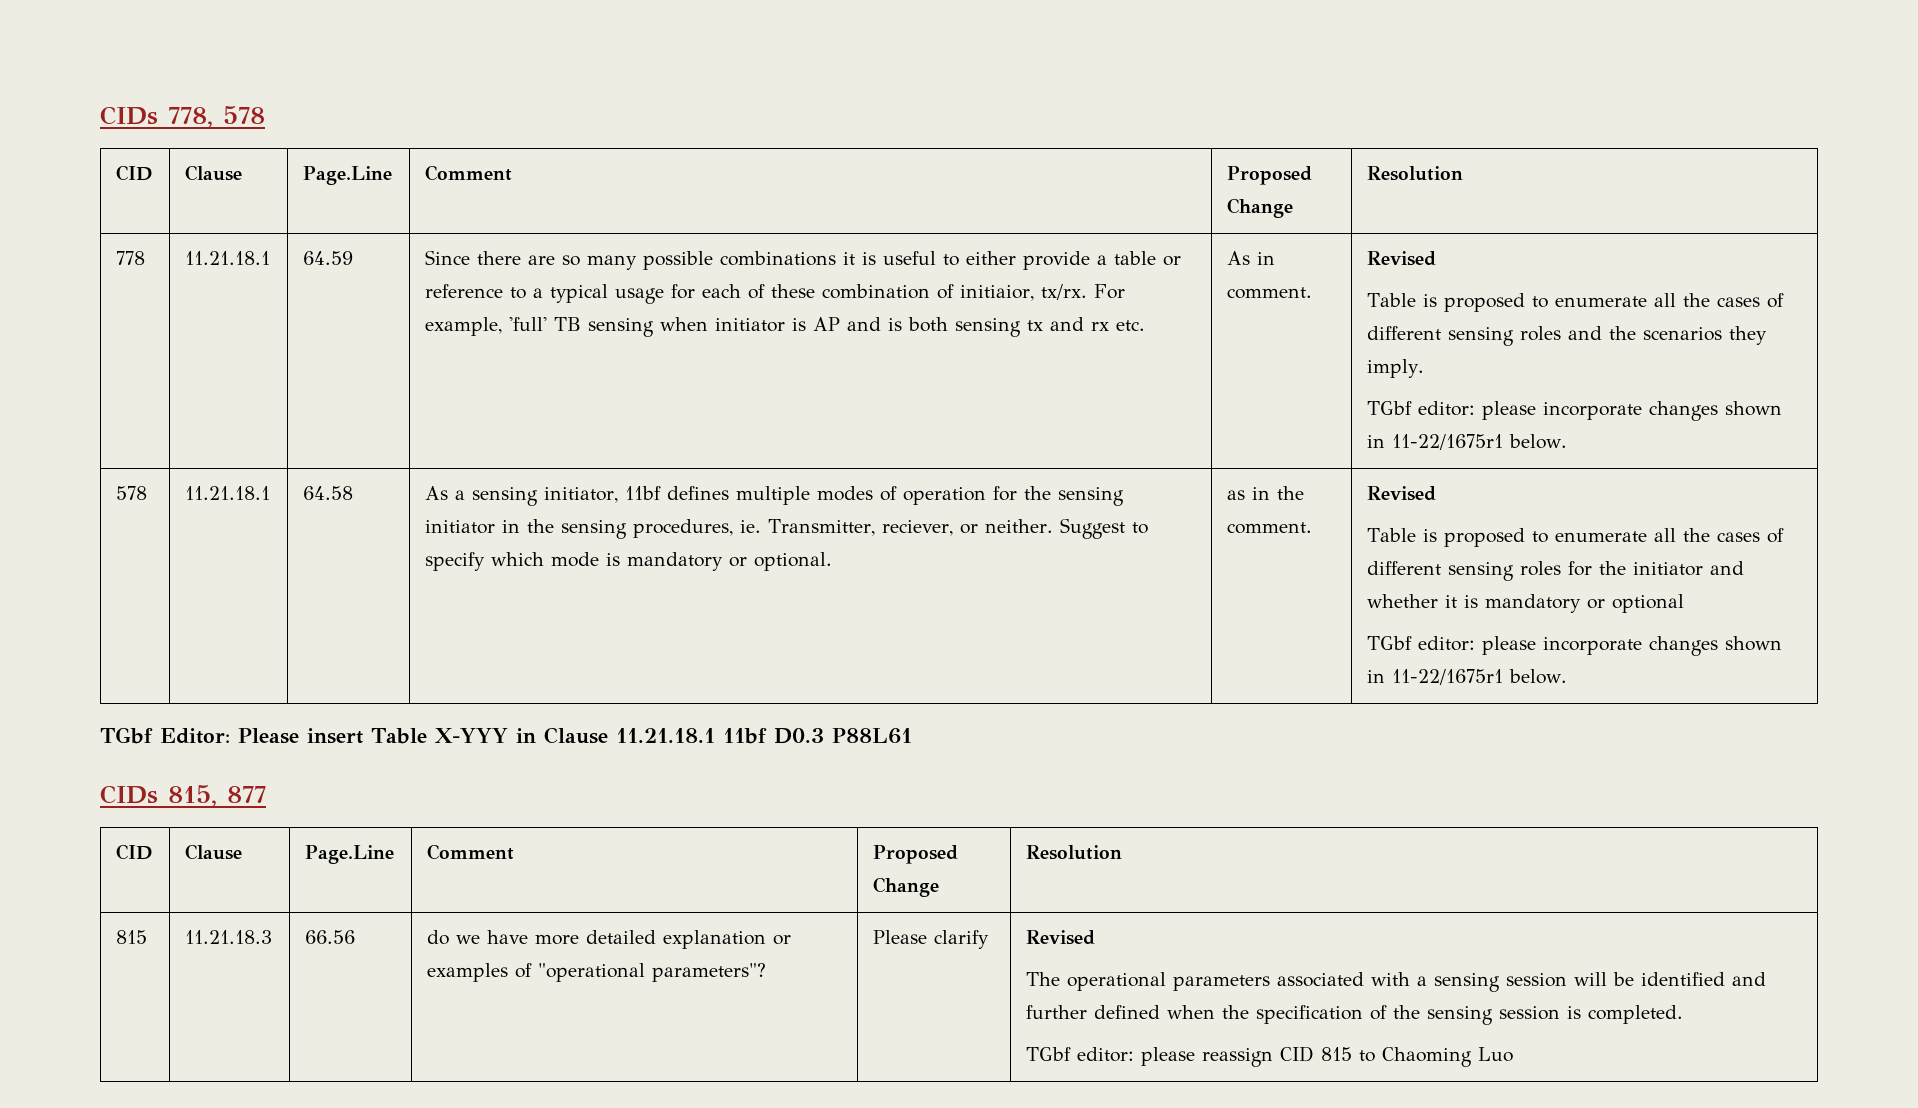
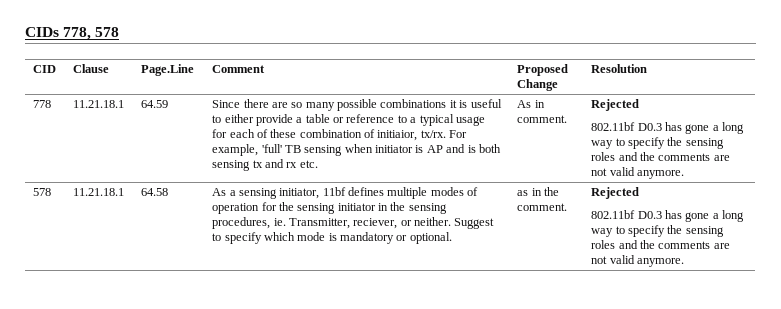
[1366,251,1436,266] [1366,293,1784,312] [1366,326,1767,346] [1366,359,1424,378] [1366,401,1782,421] [1366,434,1567,450] Revised // Table is proposed to enumerate all the cases of different sensing roles and the scenarios they imply. // TGbf editor: please incorporate changes shown in 11-22/1675r1 below. -> [591,99,640,111] [591,122,745,134] [591,137,724,149] [591,152,730,161] [591,167,684,179] Rejected // 802.11bf D0.3 has gone a long way to specify the sensing roles and the comments are not valid anymore.
[1366,486,1436,501] [1366,528,1784,547] [1366,561,1744,581] [1366,594,1684,613] [1366,636,1782,656] [1366,669,1567,685] [100,727,912,744] [100,785,266,807] [115,844,153,860] [184,844,242,860] [304,845,394,864] [426,844,514,860] [872,845,958,864] [872,877,939,897] [1025,845,1122,860] [115,930,147,944] [184,930,272,944] [304,930,355,944] [426,930,791,949] [426,963,766,982] [872,930,989,949] [1025,930,1095,945] [1025,972,1766,992] [1025,1005,1683,1025] [1025,1046,1513,1067] Revised // Table is proposed to enumerate all the cases of different sensing roles for the initiator and whether it is mandatory or optional // TGbf editor: please incorporate changes shown in 11-22/1675r1 below. // TGbf Editor: Please insert Table X-YYY in Clause 11.21.18.1 11bf D0.3 P88L61 // CIDs 815, 877 // CID | Clause | Page.Line | Comment | Proposed Change | Resolution // 815 | 11.21.18.3 | 66.56 | do we have more detailed explanation or examples of "operational parameters"? | Please clarify | Revised // The operational parameters associated with a sensing session will be identified and further defined when the specification of the sensing session is completed. // TGbf editor: please reassign CID 815 to Chaoming Luo -> [591,187,640,199] [591,210,745,222] [591,225,724,237] [591,240,730,249] [591,255,684,267] Rejected // 802.11bf D0.3 has gone a long way to specify the sensing roles and the comments are not valid anymore.

